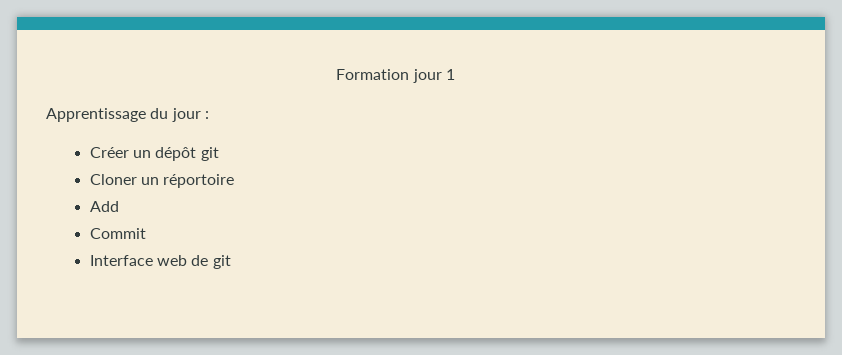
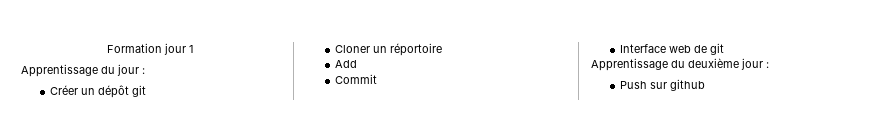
(231, 262) none -> [591,58,769,71] [620,79,706,91] // Apprentissage du deuxième jour : // Push sur github

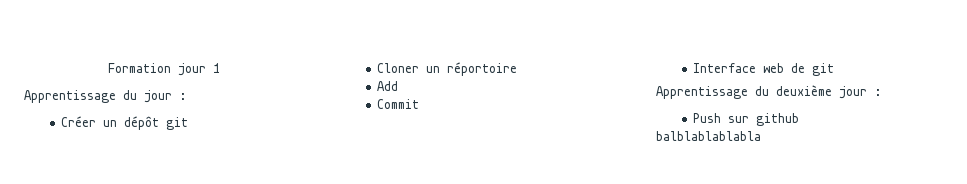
(706, 85) none -> [656,131,761,141] // balblablablabla

